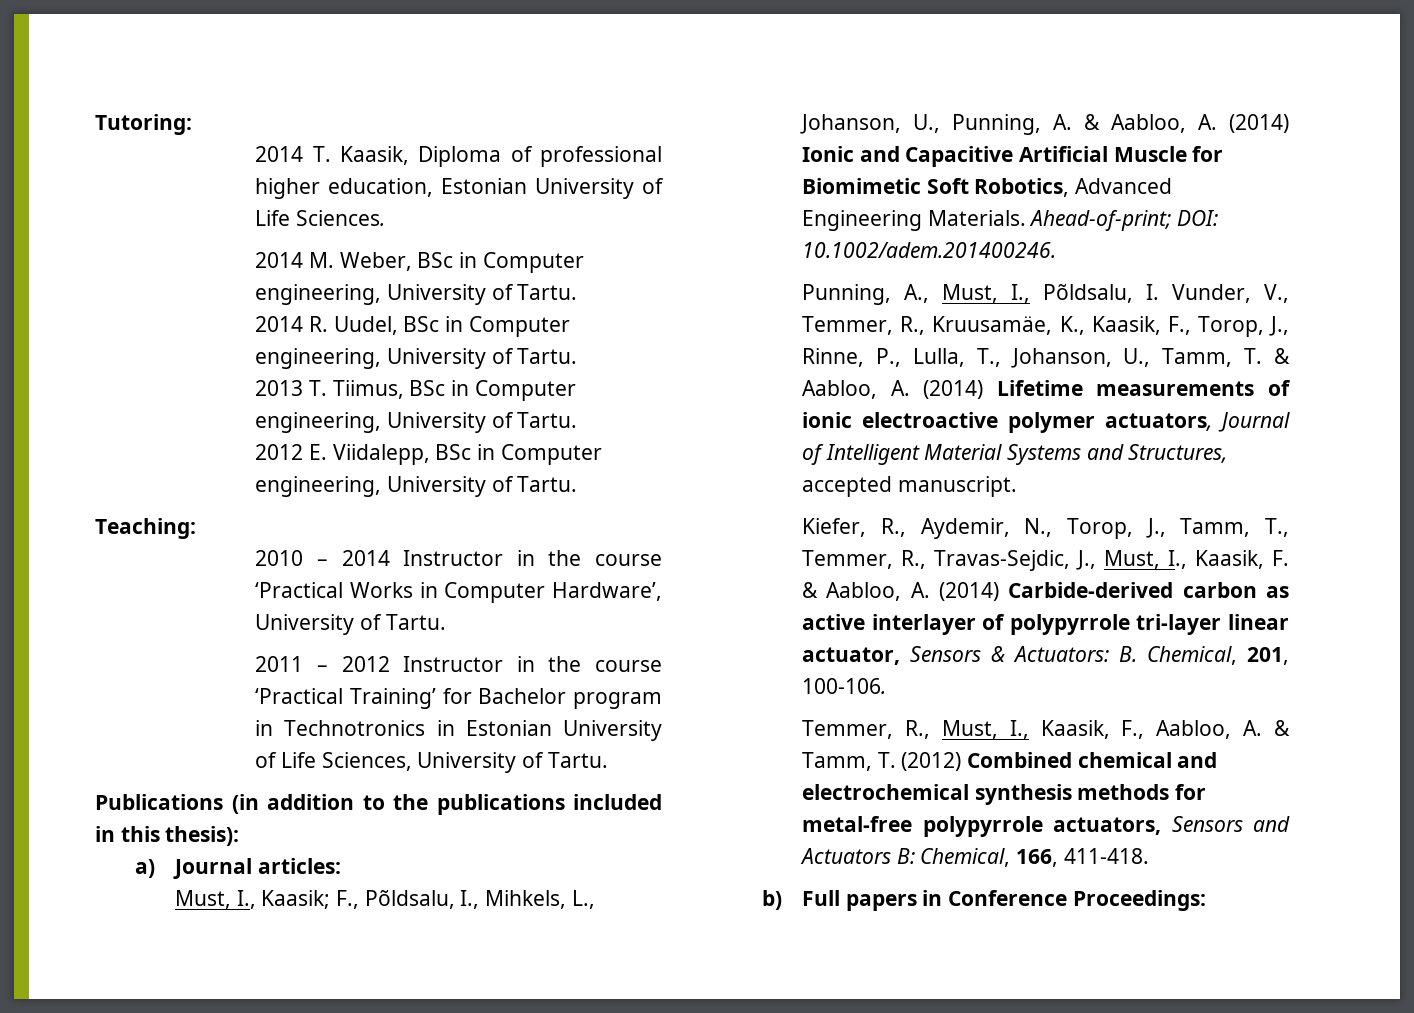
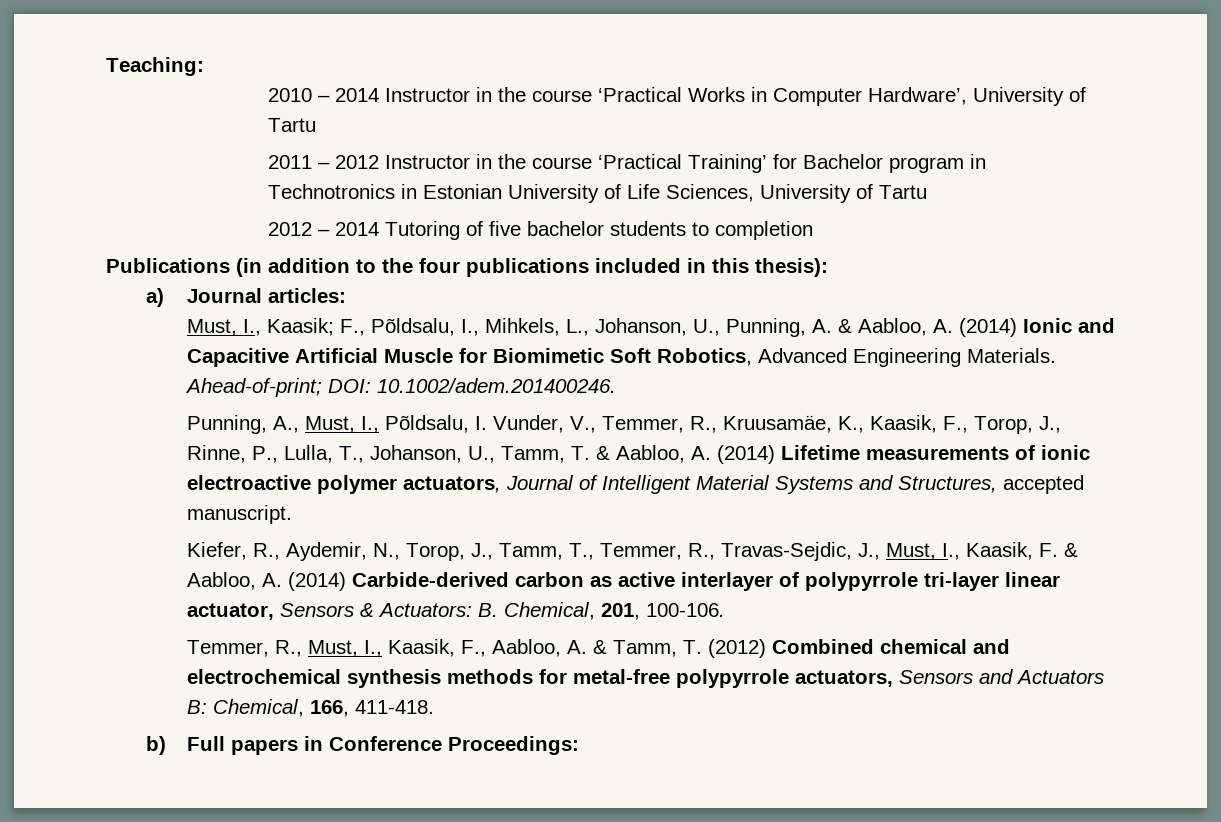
[95,114,192,135] [255,146,662,167] [255,178,664,199] [255,210,385,226] [255,252,584,273] [255,284,578,305] [255,316,570,337] [255,348,578,369] [255,380,576,401] [255,412,578,433] [255,444,602,465] [255,476,578,497] Tutoring: // 2014 T. Kaasik, Diploma of professional higher education, Estonian University of Life Sciences. // 2014 M. Weber, BSc in Computer engineering, University of Tartu. // 2014 R. Uudel, BSc in Computer engineering, University of Tartu. // 2013 T. Tiimus, BSc in Computer engineering, University of Tartu. // 2012 E. Viidalepp, BSc in Computer engineering, University of Tartu. // -> (106, 66) none
[385,614,446,630] Tartu. -> [267,118,316,132] Tartu
[547,752,608,768] Tartu. -> [878,185,927,199] [267,221,813,240] Tartu // 2012 – 2014 Tutoring of five bachelor students to completion
(428, 802) none -> [419,258,460,273] four

